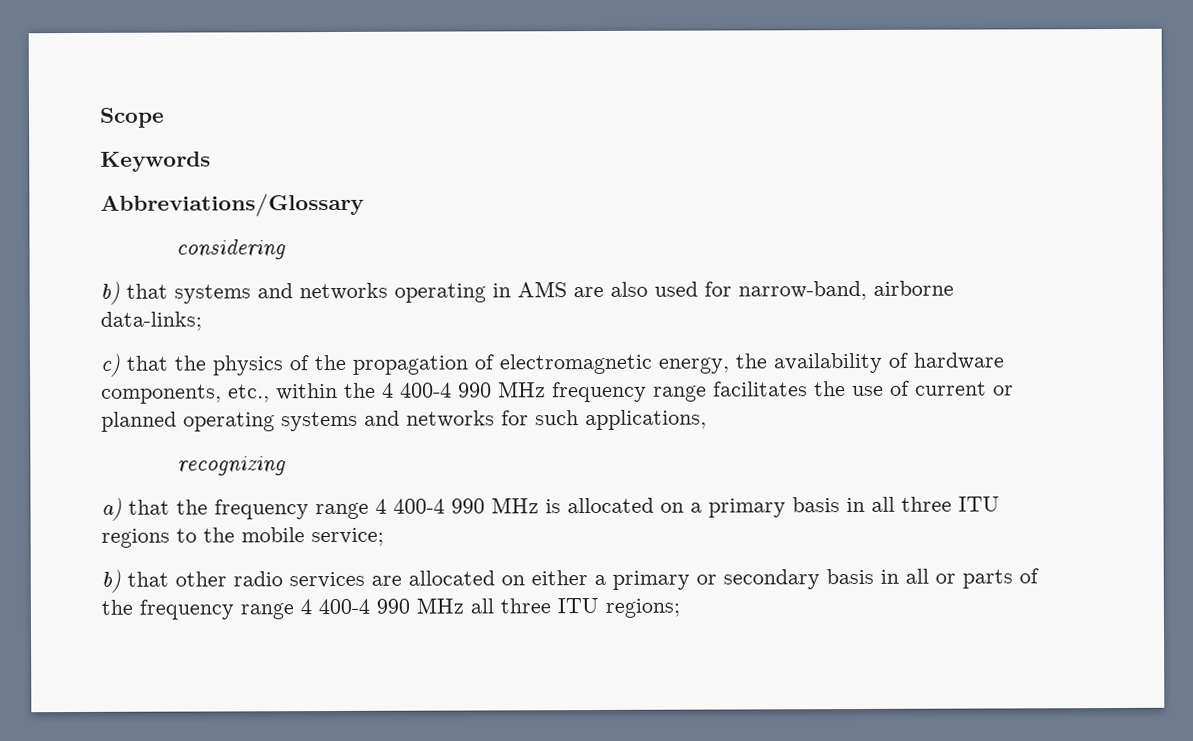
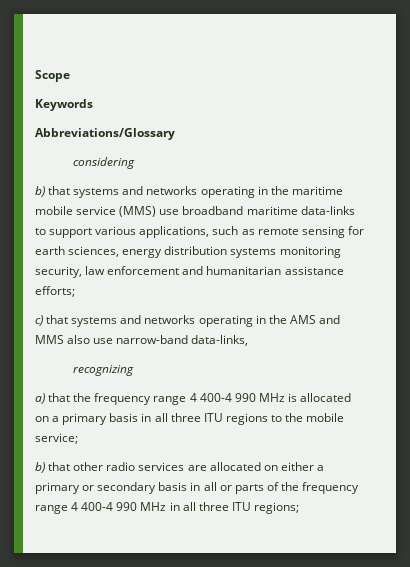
[517,280,954,301] [100,311,202,331] [100,352,1004,377] [101,380,1014,404] [101,409,707,432] AMS are also used for narrow-band, airborne data-links; // c) that the physics of the propagation of electromagnetic energy, the availability of hardware components, etc., within the 4 400-4 990 MHz frequency range facilitates the use of current or planned operating systems and networks for such applications, -> [270,186,343,195] [35,206,355,217] [35,226,364,238] [35,246,341,258] [35,266,344,278] [35,286,75,297] [35,315,340,327] [35,335,249,346] the maritime mobile service (MMS) use broadband maritime data-links to support various applications, such as remote sensing for earth sciences, energy distribution systems monitoring security, law enforcement and humanitarian assistance efforts; // c) that systems and networks operating in the AMS and MMS also use narrow-band data-links,
(464, 605) none -> [169,502,180,511] in

